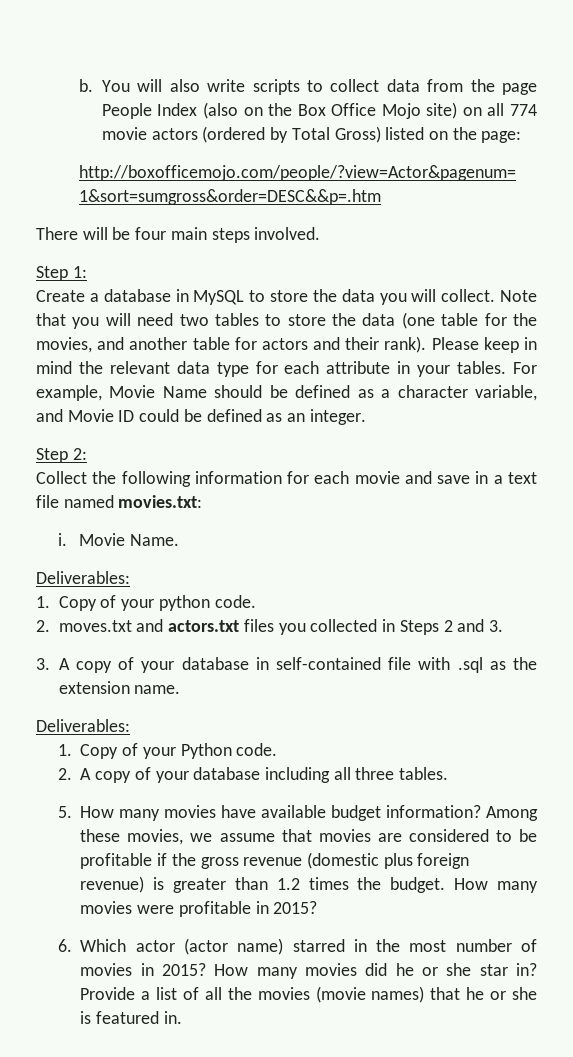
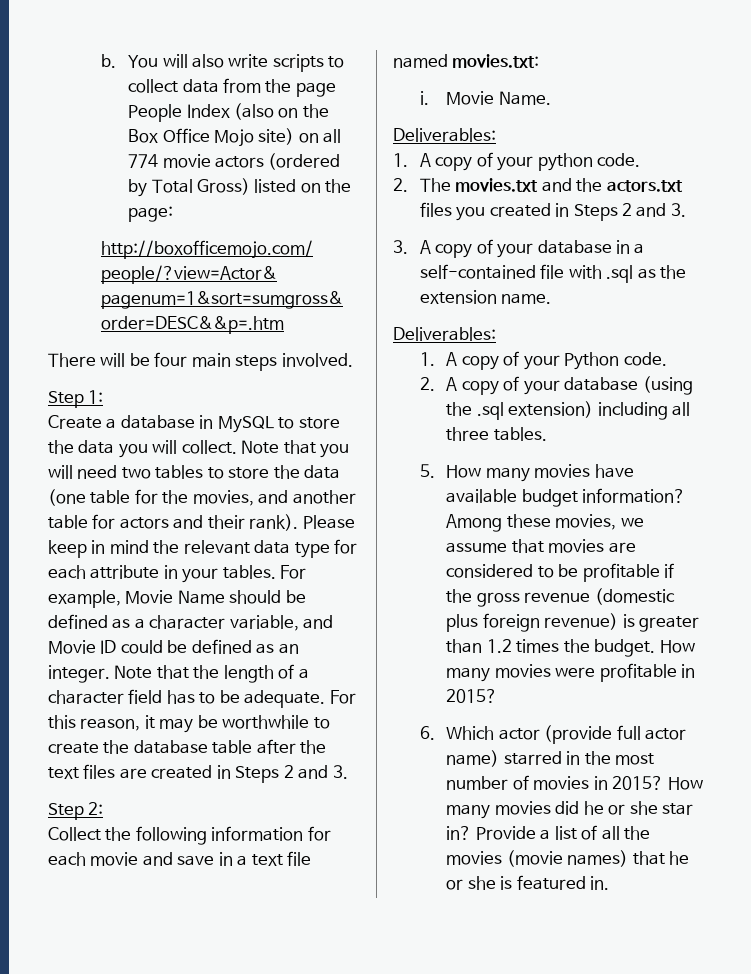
(366, 417) none -> [114,664,309,683] [48,689,356,708] [48,715,330,733] [48,739,327,754] [48,764,348,783] Note that the length of a character field has to be adequate. For this reason, it may be worthwhile to create the database table after the text files are created in Steps 2 and 3.
[58,596,97,611] Copy -> [419,153,473,171] A copy
[58,619,164,632] moves.txt and -> [419,178,603,192] The movies.txt and the
[310,619,378,632] collected -> [489,203,551,217] created
(269, 663) none -> [634,243,645,254] a
[80,744,119,759] Copy -> [446,352,499,370] A copy
(261, 773) none -> [642,376,693,395] [446,401,594,420] (using the .sql extension)
[183,938,228,955] (actor -> [544,725,687,744] (provide full actor

